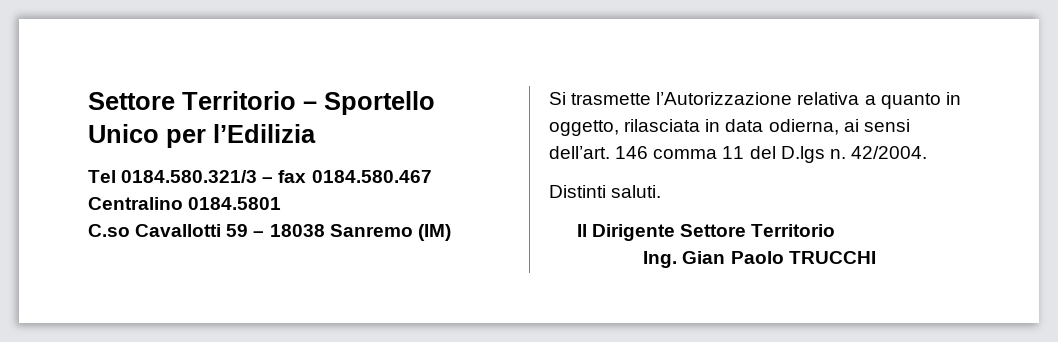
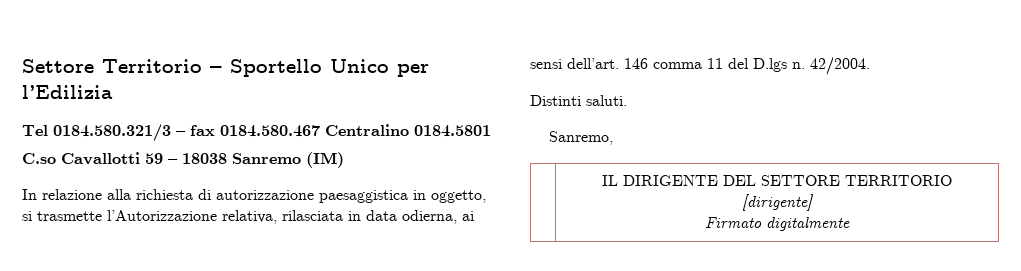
[549,92,961,109] [549,120,619,136] Si trasmette l’Autorizzazione relativa a quanto in oggetto, -> [22,189,486,203] [22,210,277,224] In relazione alla richiesta di autorizzazione paesaggistica in oggetto, si trasmette l’Autorizzazione relativa,
[576,224,835,241] [643,251,876,268] Il Dirigente Settore Territorio // Ing. Gian Paolo TRUCCHI -> [549,131,614,145] [602,175,952,186] [742,194,813,211] [705,217,850,231] Sanremo, // | IL DIRIGENTE DEL SETTORE TERRITORIO // [dirigente] // Firmato digitalmente

